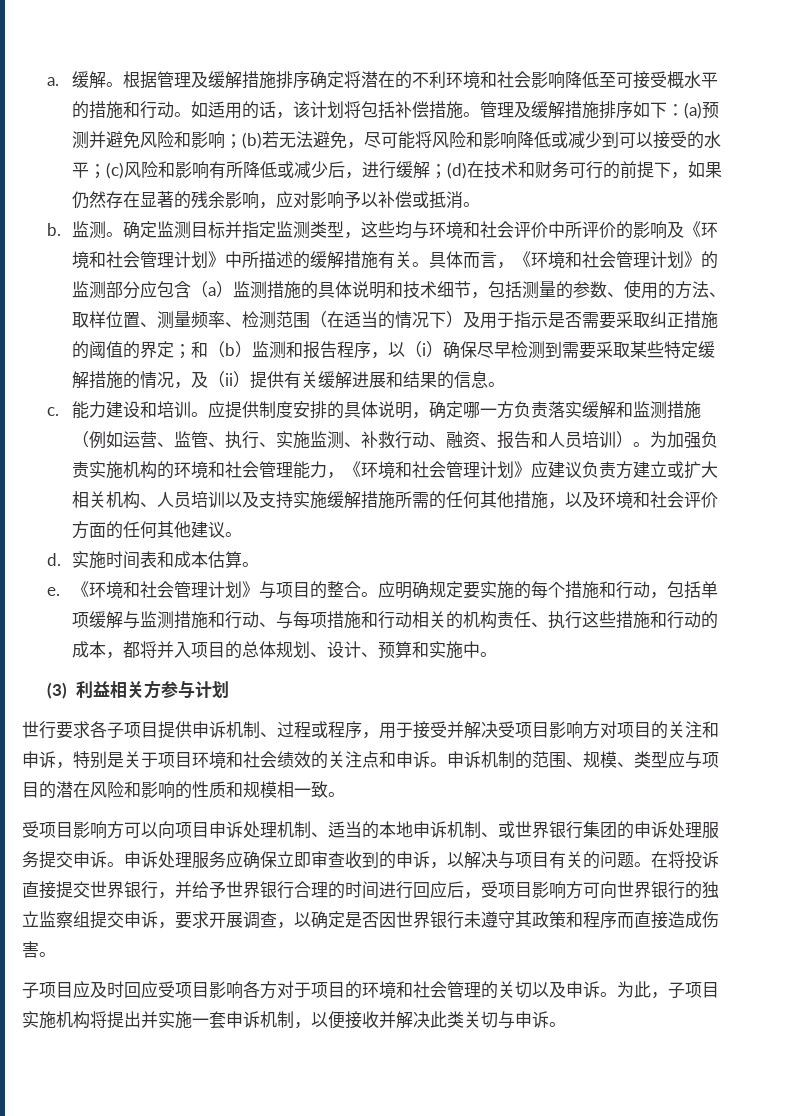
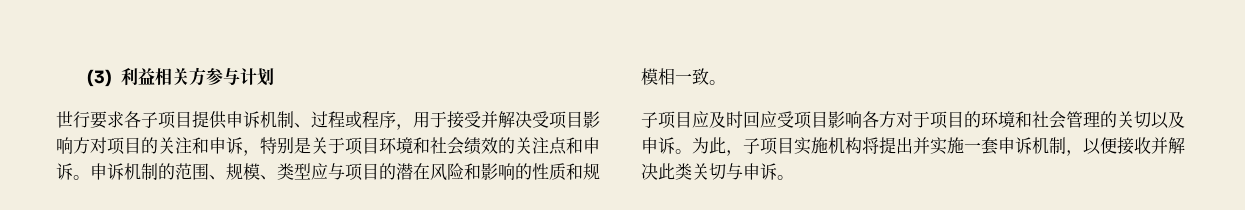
[47,71,719,89] [72,101,720,119] [72,131,722,149] [72,161,723,179] [72,191,481,209] [47,221,719,239] [72,251,719,269] [72,280,727,299] [72,311,719,329] [72,341,716,359] [72,371,506,389] [47,401,702,419] [72,431,719,449] [72,461,719,479] [72,491,719,509] [72,521,243,539] [47,551,260,569] [47,581,719,599] [72,611,719,629] [72,641,498,659] a.缓解。根据管理及缓解措施排序确定将潜在的不利环境和社会影响降低至可接受概水平的措施和行动。如适用的话，该计划将包括补偿措施。管理及缓解措施排序如下：(a)预测并避免风险和影响；(b)若无法避免，尽可能将风险和影响降低或减少到可以接受的水平；(c)风险和影响有所降低或减少后，进行缓解；(d)在技术和财务可行的前提下，如果仍然存在显著的残余影响，应对影响予以补偿或抵消。 // b.监测。确定监测目标并指定监测类型，这些均与环境和社会评价中所评价的影响及《环境和社会管理计划》中所描述的缓解措施有关。具体而言，《环境和社会管理计划》的监测部分应包含（a）监测措施的具体说明和技术细节，包括测量的参数、使用的方法、取样位置、测量频率、检测范围（在适当的情况下）及用于指示是否需要采取纠正措施的阈值的界定；和（b）监测和报告程序，以（i）确保尽早检测到需要采取某些特定缓解措施的情况，及（ii）提供有关缓解进展和结果的信息。 // c.能力建设和培训。应提供制度安排的具体说明，确定哪一方负责落实缓解和监测措施（例如运营、监管、执行、实施监测、补救行动、融资、报告和人员培训）。为加强负责实施机构的环境和社会管理能力，《环境和社会管理计划》应建议负责方建立或扩大相关机构、人员培训以及支持实施缓解措施所需的任何其他措施，以及环境和社会评价方面的任何其他建议。 // d.实施时间表和成本估算。 // e.《环境和社会管理计划》与项目的整合。应明确规定要实施的每个措施和行动，包括单项缓解与监测措施和行动、与每项措施和行动相关的机构责任、执行这些措施和行动的成本，都将并入项目的总体规划、设计、预算和实施中。 // -> (87, 78) none
[22,821,719,839] [22,851,719,869] [22,881,719,899] [22,911,719,929] [22,941,56,958] // 受项目影响方可以向项目申诉处理机制、适当的本地申诉机制、或世界银行集团的申诉处理服务提交申诉。申诉处理服务应确保立即审查收到的申诉，以解决与项目有关的问题。在将投诉直接提交世界银行，并给予世界银行合理的时间进行回应后，受项目影响方可向世界银行的独立监察组提交申诉，要求开展调查，以确定是否因世界银行未遵守其政策和程序而直接造成伤害。 -> (726, 82) none

